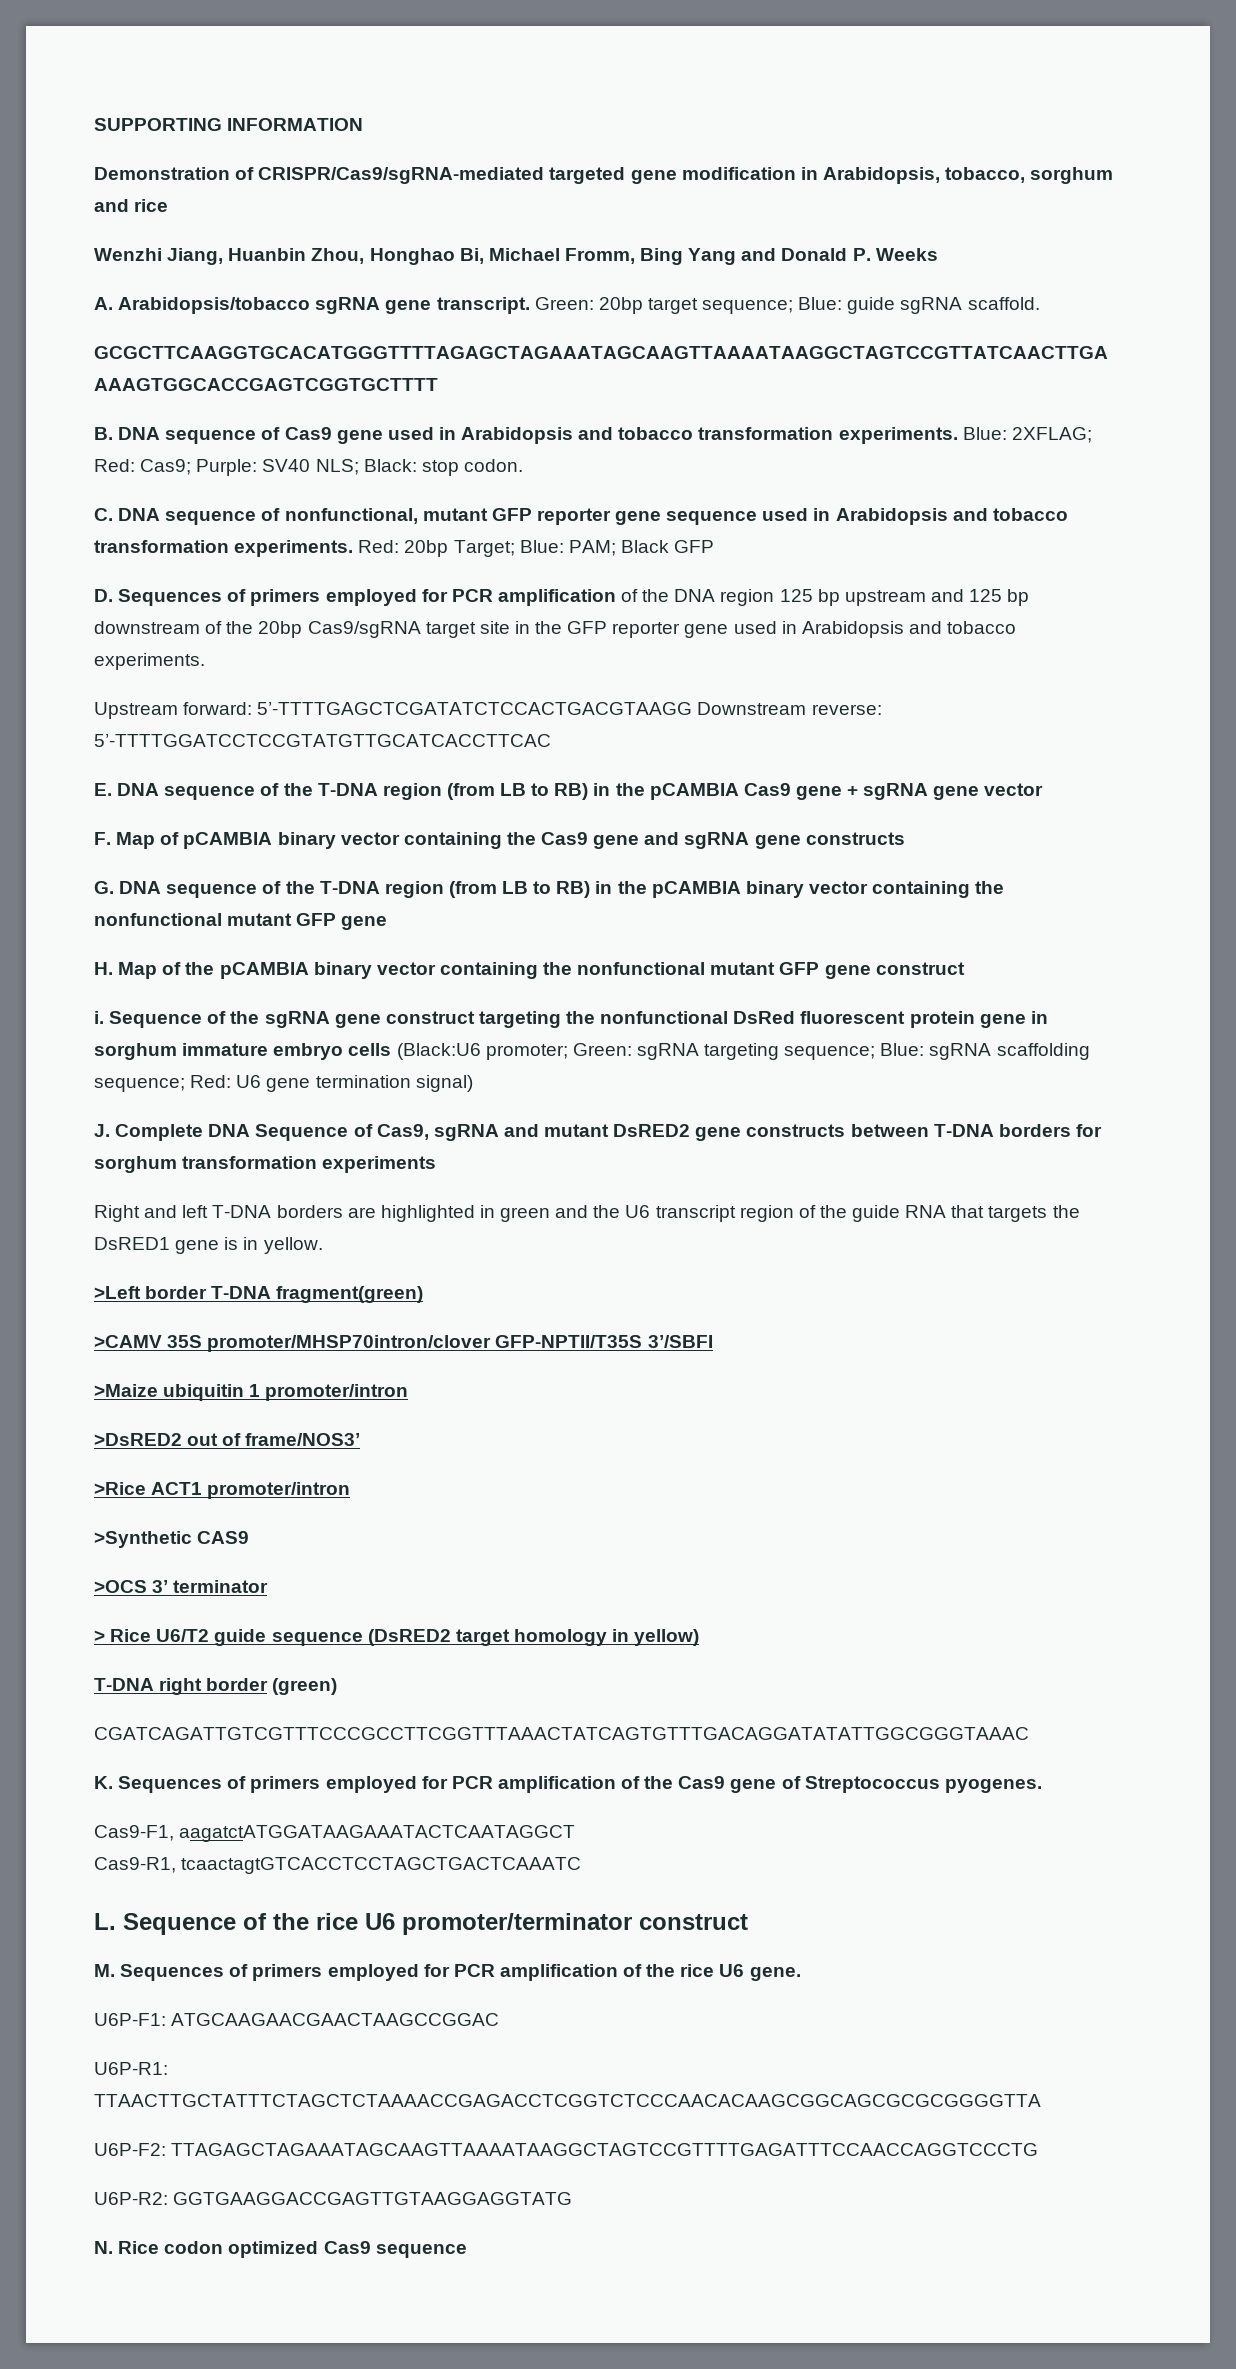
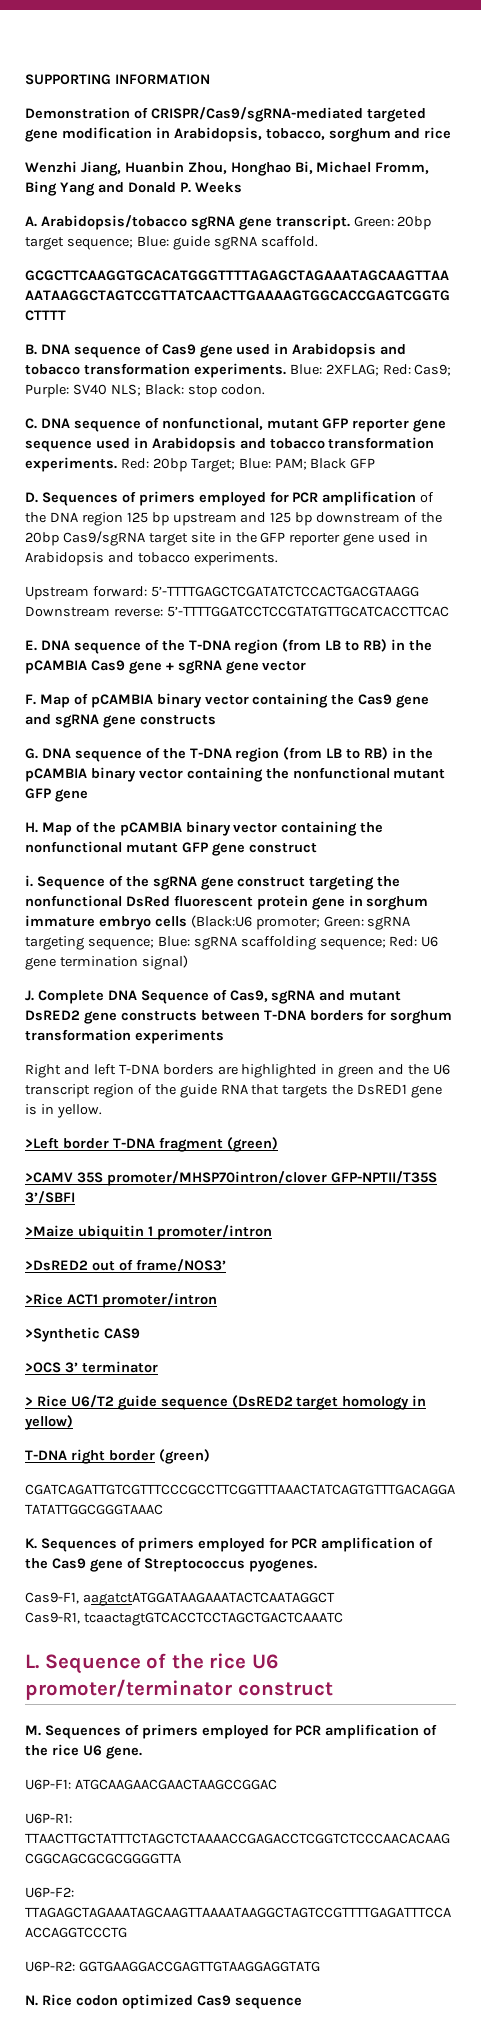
[276,1286,424,1303] fragment(green) -> [158,1137,278,1152] fragment (green)

